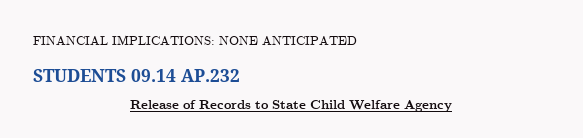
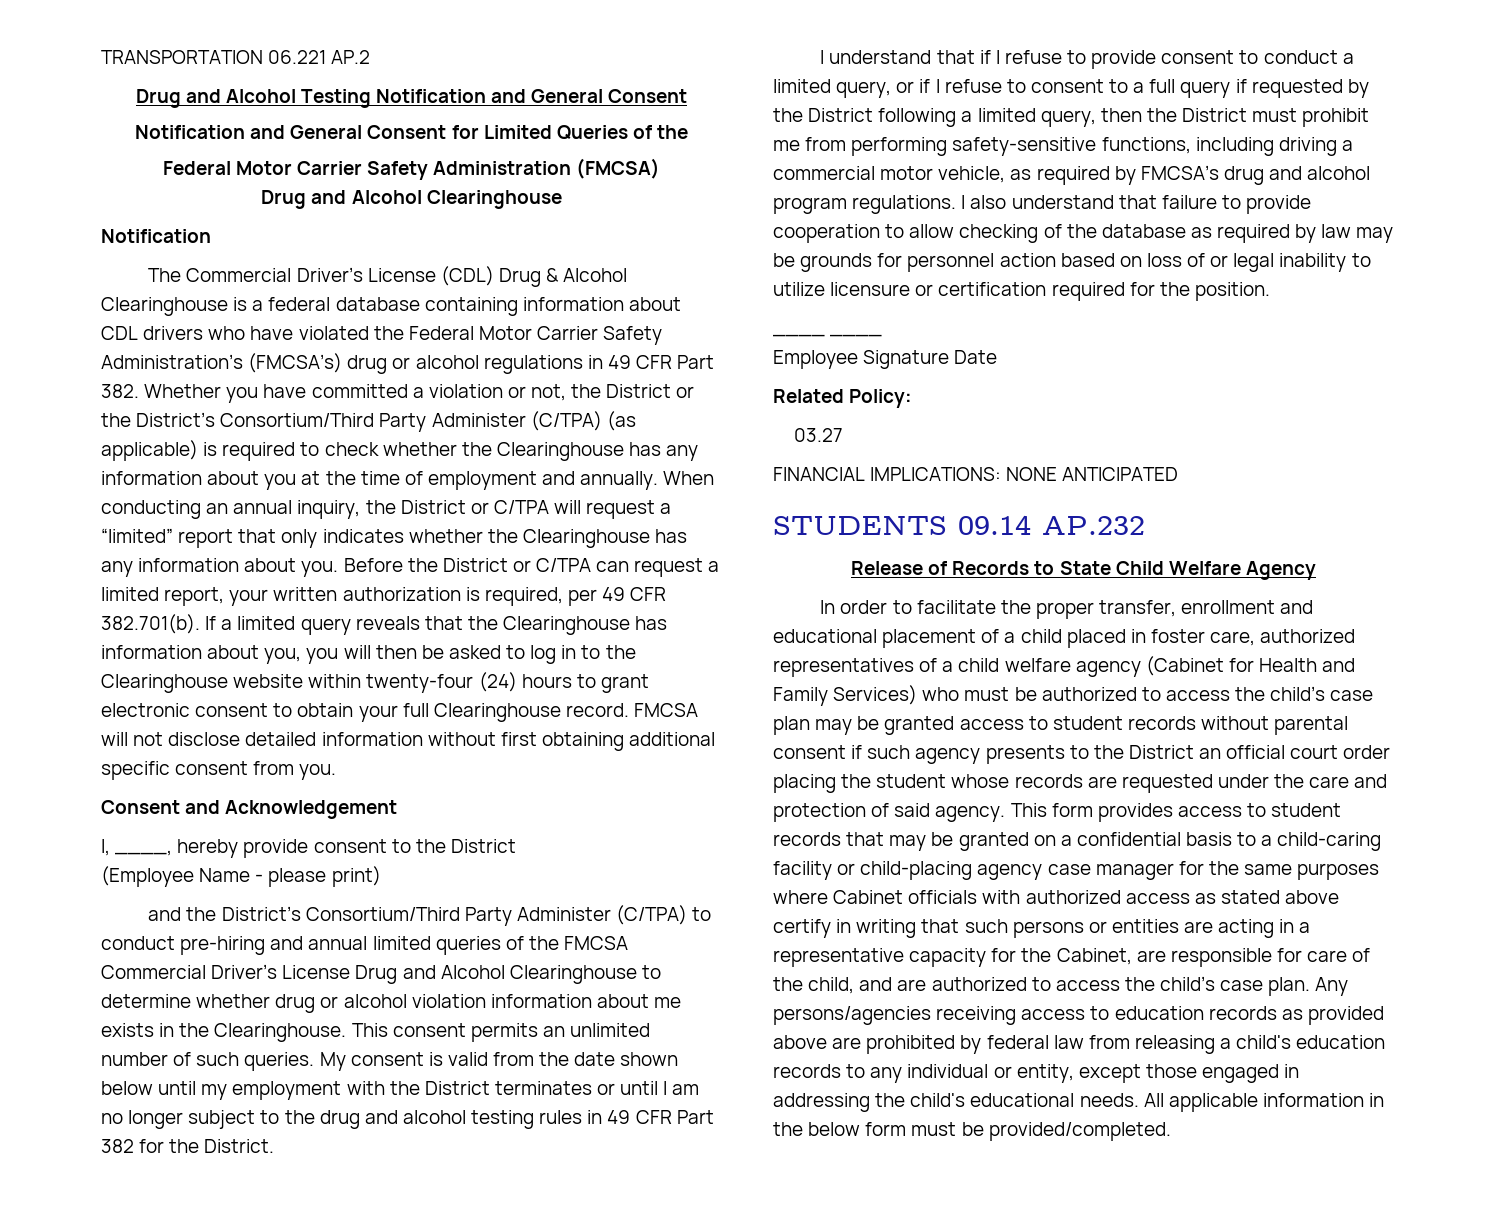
(33, 41) none -> [101,50,371,64] [135,89,688,108] [134,125,689,140] [162,158,661,180] [261,190,562,209] [101,229,211,243] [148,266,628,287] [101,297,681,316] [101,326,663,345] [101,353,715,374] [101,384,695,403] [101,411,636,432] [101,440,699,461] [101,471,715,490] [101,500,672,519] [101,528,688,548] [101,558,720,577] [101,587,667,606] [101,614,668,635] [101,645,636,664] [101,672,649,693] [101,703,699,722] [101,732,716,751] [101,761,337,780] [101,800,398,819] [101,839,516,858] [101,866,381,887] [148,905,712,926] [101,936,629,955] [101,964,661,984] [101,994,682,1013] [101,1023,651,1042] [101,1052,679,1071] [101,1081,700,1100] [101,1110,714,1129] [101,1139,275,1153] [820,50,1354,69] [773,79,1369,98] [773,108,1370,127] [773,137,1353,156] [773,165,1371,185] [773,195,1312,214] [773,224,1394,243] [773,253,1371,272] [773,282,1270,301] [773,334,883,337] [773,350,998,369] [773,389,913,408] [794,428,844,442] TRANSPORTATION 06.221 AP.2 // Drug and Alcohol Testing Notification and General Consent // Notification and General Consent for Limited Queries of the // Federal Motor Carrier Safety Administration (FMCSA) // Drug and Alcohol Clearinghouse // Notification // The Commercial Driver’s License (CDL) Drug & Alcohol Clearinghouse is a federal database containing information about CDL drivers who have violated the Federal Motor Carrier Safety Administration’s (FMCSA’s) drug or alcohol regulations in 49 CFR Part 382. Whether you have committed a violation or not, the District or the District’s Consortium/Third Party Administer (C/TPA) (as applicable) is required to check whether the Clearinghouse has any information about you at the time of employment and annually. When conducting an annual inquiry, the District or C/TPA will request a “limited” report that only indicates whether the Clearinghouse has any information about you. Before the District or C/TPA can request a limited report, your written authorization is required, per 49 CFR 382.701(b). If a limited query reveals that the Clearinghouse has information about you, you will then be asked to log in to the Clearinghouse website within twenty-four (24) hours to grant electronic consent to obtain your full Clearinghouse record. FMCSA will not disclose detailed information without first obtaining additional specific consent from you. // Consent and Acknowledgement // I, ____, hereby provide consent to the District // (Employee Name - please print) // and the District’s Consortium/Third Party Administer (C/TPA) to conduct pre-hiring and annual limited queries of the FMCSA Commercial Driver’s License Drug and Alcohol Clearinghouse to determine whether drug or alcohol violation information about me exists in the Clearinghouse. This consent permits an unlimited number of such queries. My consent is valid from the date shown below until my employment with the District terminates or until I am no longer subject to the drug and alcohol testing rules in 49 CFR Part 382 for the District. // I understand that if I refuse to provide consent to conduct a limited query, or if I refuse to consent to a full query if requested by the District following a limited query, then the District must prohibit me from performing safety-sensitive functions, including driving a commercial motor vehicle, as required by FMCSA’s drug and alcohol program regulations. I also understand that failure to provide cooperation to allow checking of the database as required by law may be grounds for personnel action based on loss of or legal inability to utilize licensure or certification required for the position. // ____ ____ // Employee Signature Date // Related Policy: // 03.27 //
(452, 106) none -> [820,600,1314,619] [773,629,1356,648] [773,656,1356,677] [773,685,1374,706] [773,716,1349,735] [773,745,1391,764] [773,774,1388,793] [773,803,1342,822] [773,832,1382,851] [773,861,1380,880] [773,890,1340,904] [773,919,1311,938] [773,948,1371,967] [773,976,1349,996] [773,1006,1384,1025] [773,1035,1386,1054] [773,1064,1300,1083] [773,1093,1385,1112] [773,1122,1171,1141] // In order to facilitate the proper transfer, enrollment and educational placement of a child placed in foster care, authorized representatives of a child welfare agency (Cabinet for Health and Family Services) who must be authorized to access the child’s case plan may be granted access to student records without parental consent if such agency presents to the District an official court order placing the student whose records are requested under the care and protection of said agency. This form provides access to student records that may be granted on a confidential basis to a child-caring facility or child-placing agency case manager for the same purposes where Cabinet officials with authorized access as stated above certify in writing that such persons or entities are acting in a representative capacity for the Cabinet, are responsible for care of the child, and are authorized to access the child’s case plan. Any persons/agencies receiving access to education records as provided above are prohibited by federal law from releasing a child's education records to any individual or entity, except those engaged in addressing the child's educational needs. All applicable information in the below form must be provided/completed.

